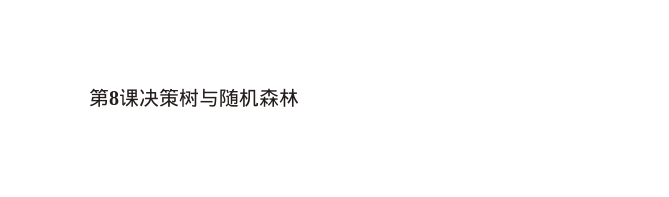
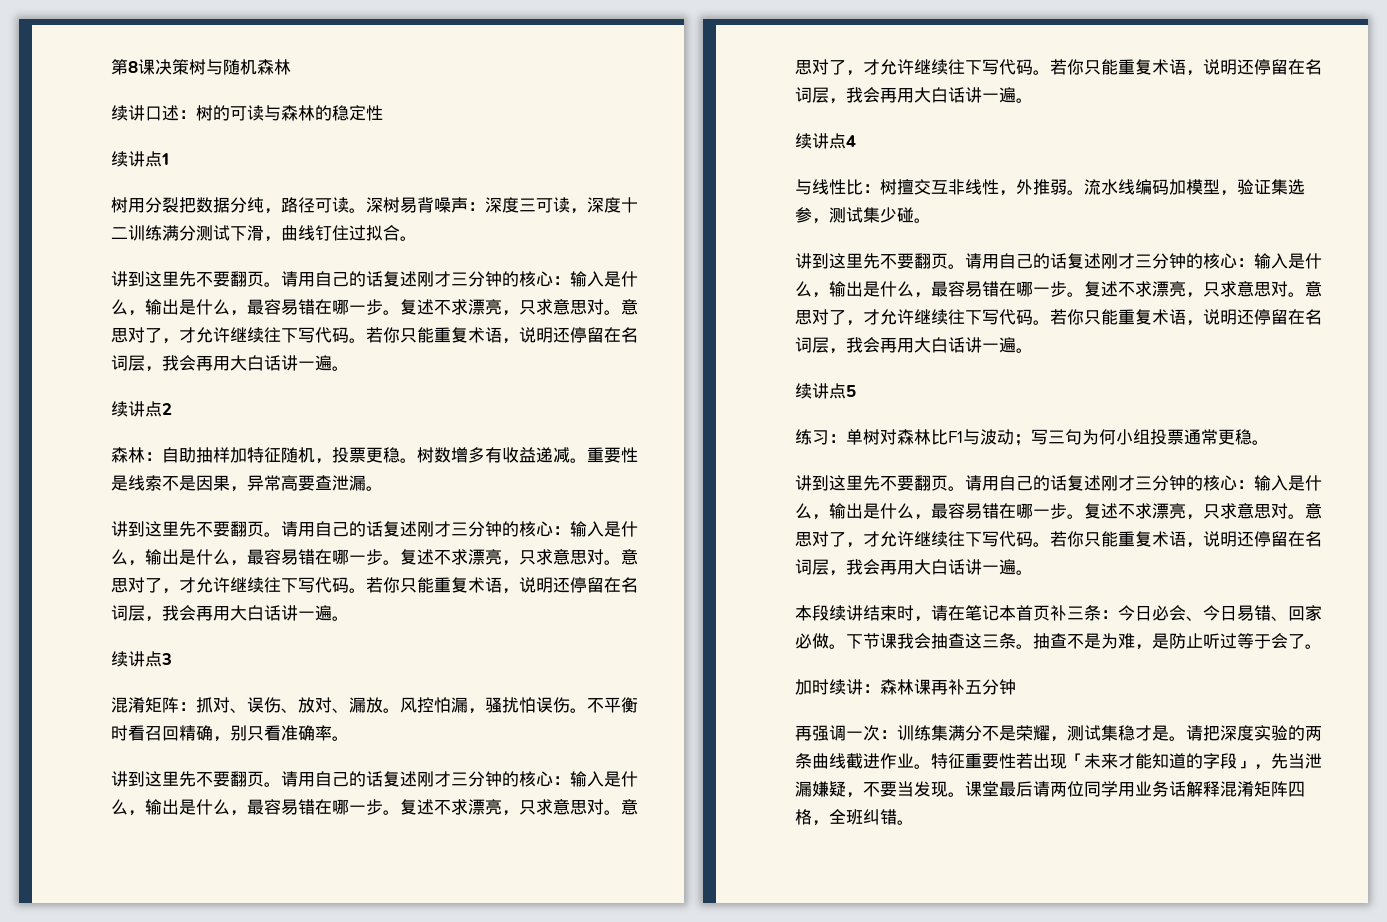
(299, 97) none -> [111,105,383,121] [111,151,169,167] [111,197,638,214] [111,225,417,242] [111,271,638,287] [111,299,638,316] [111,327,638,344] [111,355,349,372] [111,401,172,417] [111,447,638,464] [111,475,383,492] [111,521,638,537] [111,549,638,566] [111,577,638,594] [111,605,349,622] [111,651,172,667] [111,697,638,714] [111,725,349,742] [111,771,638,787] [111,799,638,816] [795,59,1322,76] [795,87,1033,104] [795,133,856,149] [795,179,1305,196] [795,207,931,224] [795,253,1322,269] [795,281,1322,298] [795,309,1322,326] [795,337,1033,354] [795,383,856,399] [795,429,1269,446] [795,475,1322,491] [795,503,1322,520] [795,531,1322,548] [795,559,1033,576] [795,605,1322,622] [795,633,1322,650] [795,679,1016,695] [795,725,1322,742] [795,753,1322,770] [795,781,1305,798] [795,809,914,826] // 续讲口述：树的可读与森林的稳定性 // 续讲点1 // 树用分裂把数据分纯，路径可读。深树易背噪声：深度三可读，深度十二训练满分测试下滑，曲线钉住过拟合。 // 讲到这里先不要翻页。请用自己的话复述刚才三分钟的核心：输入是什么，输出是什么，最容易错在哪一步。复述不求漂亮，只求意思对。意思对了，才允许继续往下写代码。若你只能重复术语，说明还停留在名词层，我会再用大白话讲一遍。 // 续讲点2 // 森林：自助抽样加特征随机，投票更稳。树数增多有收益递减。重要性是线索不是因果，异常高要查泄漏。 // 讲到这里先不要翻页。请用自己的话复述刚才三分钟的核心：输入是什么，输出是什么，最容易错在哪一步。复述不求漂亮，只求意思对。意思对了，才允许继续往下写代码。若你只能重复术语，说明还停留在名词层，我会再用大白话讲一遍。 // 续讲点3 // 混淆矩阵：抓对、误伤、放对、漏放。风控怕漏，骚扰怕误伤。不平衡时看召回精确，别只看准确率。 // 讲到这里先不要翻页。请用自己的话复述刚才三分钟的核心：输入是什么，输出是什么，最容易错在哪一步。复述不求漂亮，只求意思对。意思对了，才允许继续往下写代码。若你只能重复术语，说明还停留在名词层，我会再用大白话讲一遍。 // 续讲点4 // 与线性比：树擅交互非线性，外推弱。流水线编码加模型，验证集选参，测试集少碰。 // 讲到这里先不要翻页。请用自己的话复述刚才三分钟的核心：输入是什么，输出是什么，最容易错在哪一步。复述不求漂亮，只求意思对。意思对了，才允许继续往下写代码。若你只能重复术语，说明还停留在名词层，我会再用大白话讲一遍。 // 续讲点5 // 练习：单树对森林比F1与波动；写三句为何小组投票通常更稳。 // 讲到这里先不要翻页。请用自己的话复述刚才三分钟的核心：输入是什么，输出是什么，最容易错在哪一步。复述不求漂亮，只求意思对。意思对了，才允许继续往下写代码。若你只能重复术语，说明还停留在名词层，我会再用大白话讲一遍。 // 本段续讲结束时，请在笔记本首页补三条：今日必会、今日易错、回家必做。下节课我会抽查这三条。抽查不是为难，是防止听过等于会了。 // 加时续讲：森林课再补五分钟 // 再强调一次：训练集满分不是荣耀，测试集稳才是。请把深度实验的两条曲线截进作业。特征重要性若出现「未来才能知道的字段」，先当泄漏嫌疑，不要当发现。课堂最后请两位同学用业务话解释混淆矩阵四格，全班纠错。

